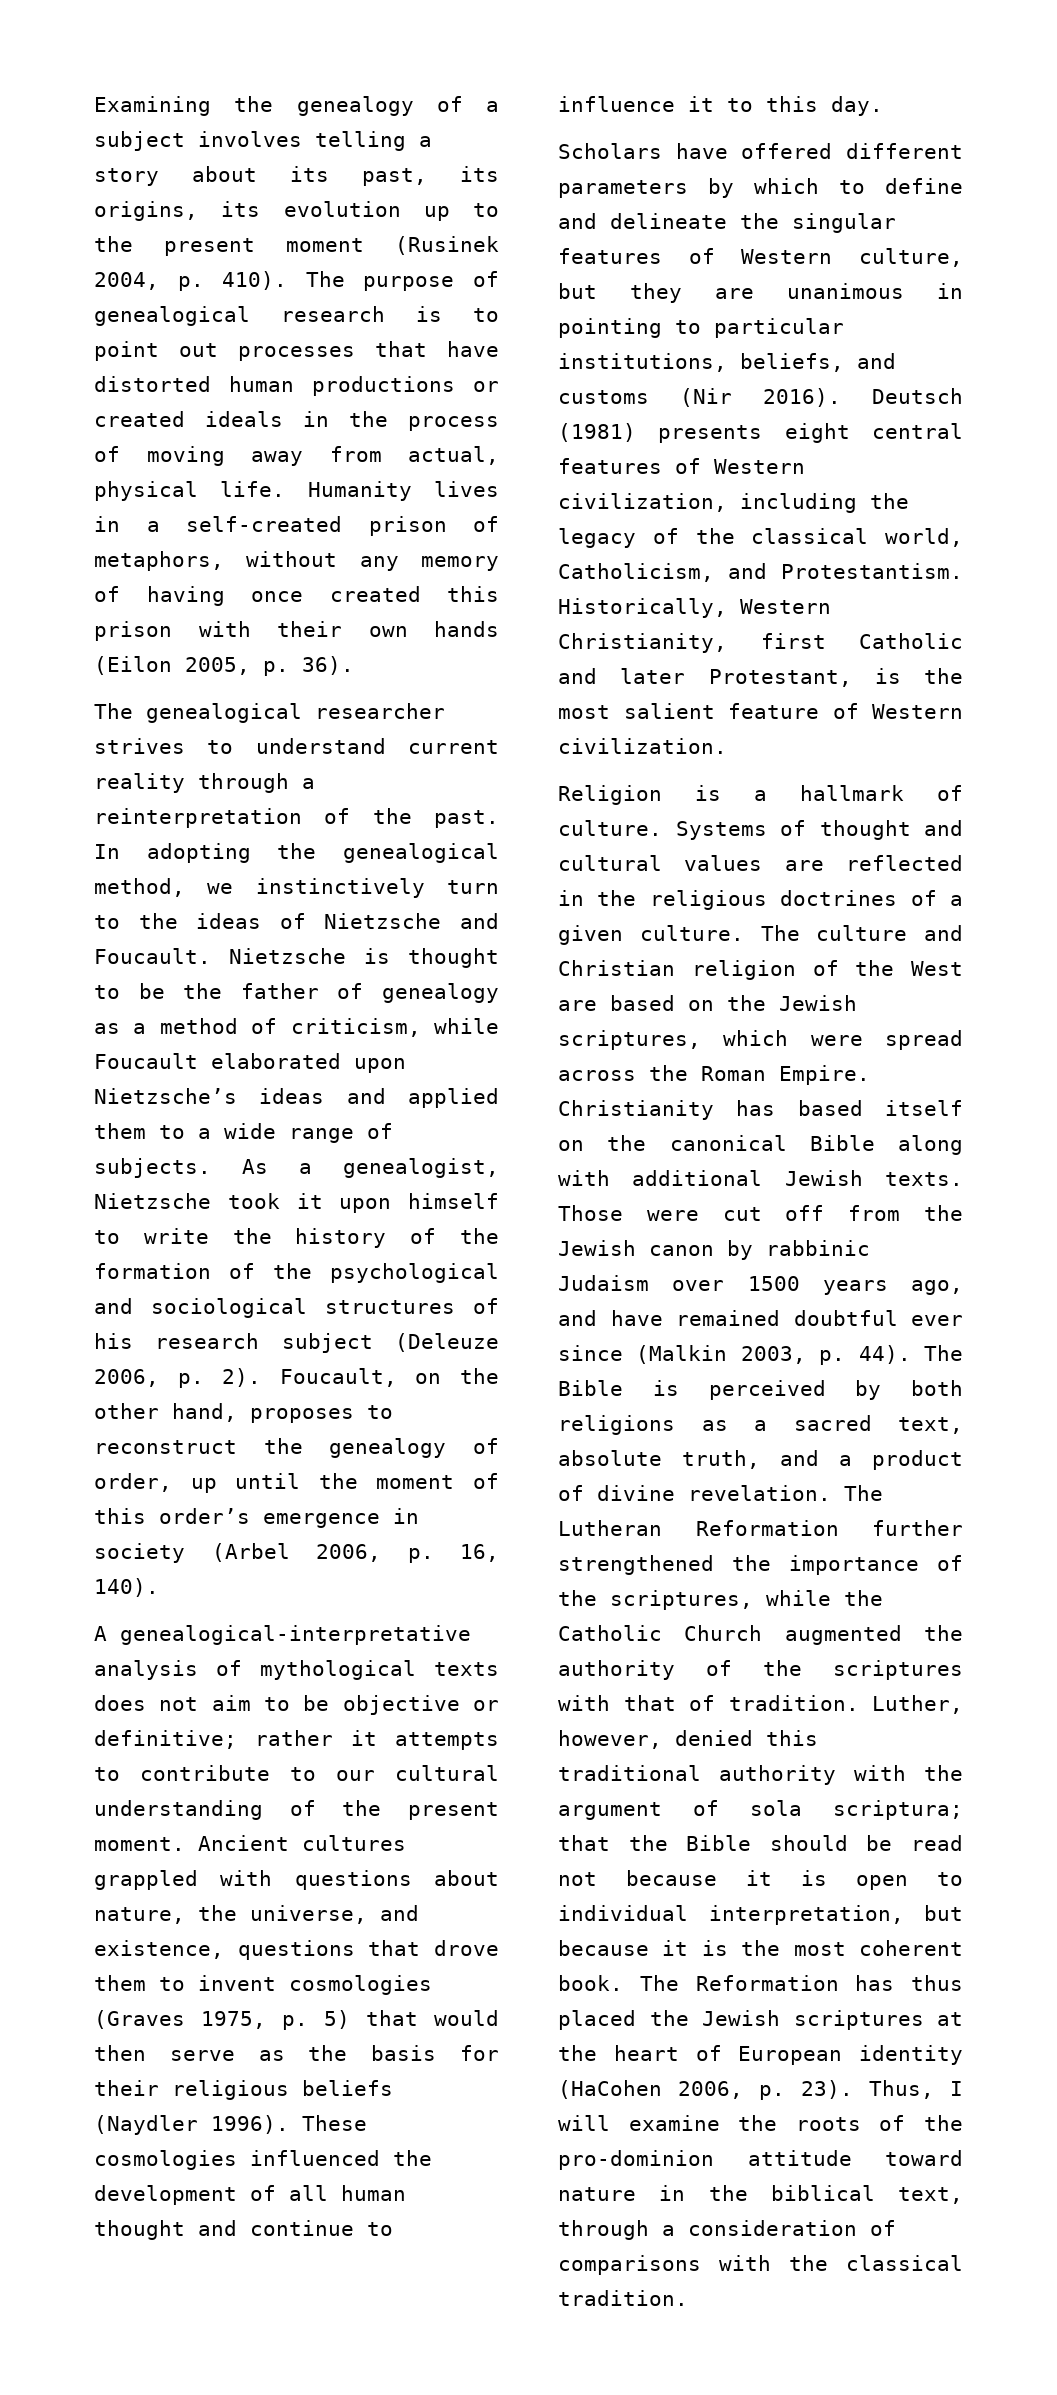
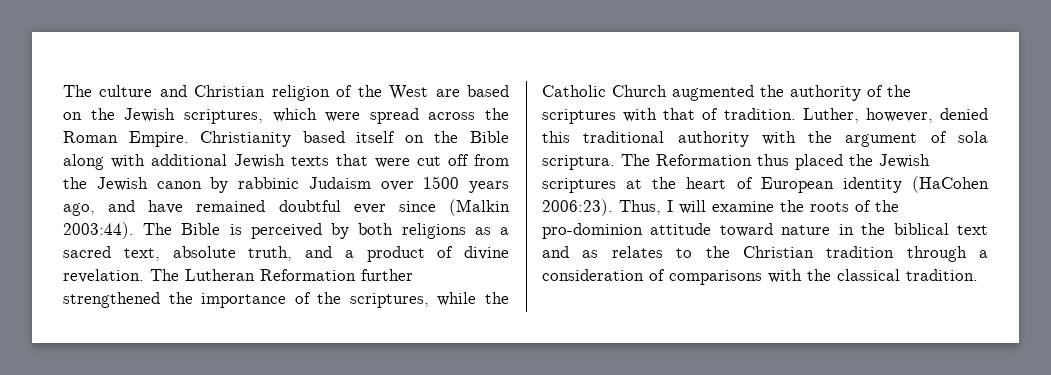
[94,96,499,116] [94,131,432,151] [94,166,499,186] [94,201,499,221] [94,236,499,256] [94,271,499,291] [94,306,499,326] [94,341,499,361] [94,376,499,396] [94,411,499,431] [94,446,499,466] [94,481,499,501] [94,516,499,536] [94,551,499,571] [94,586,499,606] [94,621,499,641] [94,656,354,676] [94,703,445,723] [94,738,499,754] [94,773,315,793] [94,808,499,828] [94,843,499,863] [94,878,499,898] [94,913,499,929] [94,948,499,968] [94,983,499,1003] [94,1018,499,1037] [94,1053,406,1073] [94,1088,499,1108] [94,1123,393,1143] [94,1158,499,1178] [94,1193,499,1213] [94,1228,499,1248] [94,1263,499,1283] [94,1298,499,1318] [94,1333,499,1353] [94,1368,499,1388] [94,1403,393,1423] [94,1438,499,1458] [94,1473,499,1493] [94,1508,419,1528] [94,1543,499,1563] [94,1578,159,1597] [94,1625,471,1645] [94,1660,499,1680] [94,1695,499,1715] [94,1730,499,1750] [94,1765,499,1781] [94,1800,499,1820] [94,1835,406,1851] [94,1870,499,1890] [94,1905,419,1924] [94,1940,499,1960] [94,1975,432,1995] [94,2010,499,2030] [94,2045,500,2061] [94,2080,393,2100] [94,2115,367,2135] [94,2150,432,2170] [94,2185,406,2205] [94,2220,393,2240] [558,96,883,116] [558,143,963,159] [558,178,963,198] [558,213,896,233] [558,248,963,267] [558,283,963,303] [558,318,844,338] [558,353,896,372] [558,388,963,407] [558,423,963,443] [558,458,805,474] [558,493,909,513] [558,528,963,548] [558,563,963,582] [558,598,831,618] [558,633,963,653] [558,668,963,687] [558,703,963,719] [558,738,727,754] [558,785,963,805] [558,820,963,840] [558,855,963,871] [558,890,963,910] [558,925,744,945] Examining the genealogy of a subject involves telling a story about its past, its origins, its evolution up to the present moment (Rusinek 2004, p. 410). The purpose of genealogical research is to point out processes that have distorted human productions or created ideals in the process of moving away from actual, physical life. Humanity lives in a self-created prison of metaphors, without any memory of having once created this prison with their own hands (Eilon 2005, p. 36). // The genealogical researcher strives to understand current reality through a reinterpretation of the past. In adopting the genealogical method, we instinctively turn to the ideas of Nietzsche and Foucault. Nietzsche is thought to be the father of genealogy as a method of criticism, while Foucault elaborated upon Nietzsche’s ideas and applied them to a wide range of subjects. As a genealogist, Nietzsche took it upon himself to write the history of the formation of the psychological and sociological structures of his research subject (Deleuze 2006, p. 2). Foucault, on the other hand, proposes to reconstruct the genealogy of order, up until the moment of this order’s emergence in society (Arbel 2006, p. 16, 140). // A genealogical-interpretative analysis of mythological texts does not aim to be objective or definitive; rather it attempts to contribute to our cultural understanding of the present moment. Ancient cultures grappled with questions about nature, the universe, and existence, questions that drove them to invent cosmologies (Graves 1975, p. 5) that would then serve as the basis for their religious beliefs (Naydler 1996). These cosmologies influenced the development of all human thought and continue to influence it to this day. // Scholars have offered different parameters by which to define and delineate the singular features of Western culture, but they are unanimous in pointing to particular institutions, beliefs, and customs (Nir 2016). Deutsch (1981) presents eight central features of Western civilization, including the legacy of the classical world, Catholicism, and Protestantism. Historically, Western Christianity, first Catholic and later Protestant, is the most salient feature of Western civilization. // Religion is a hallmark of culture. Systems of thought and cultural values are reflected in the religious doctrines of a given culture. -> (63, 91) none
[736,1100,776,1116] has -> (292, 139) none
[669,1135,787,1151] canonical -> (459, 137) none
[885,1172,963,1186] [558,1205,623,1221] texts. Those -> [291,154,368,166] texts that
[740,1345,911,1365] 2003, p. 44). -> [63,222,134,239] 2003:44).
[833,1800,963,1820] [558,1835,963,1851] [558,1870,963,1890] [558,1905,963,1925] [558,1940,963,1956] [558,1975,623,1991] scriptura; that the Bible should be read not because it is open to individual interpretation, but because it is the most coherent book. -> [542,155,615,170] scriptura.
[855,1975,895,1991] has -> (752, 160) none
[678,2080,853,2100] 2006, p. 23). -> [542,199,613,216] 2006:23).
[898,2187,963,2204] text, -> [957,225,988,235] [542,246,895,258] text and as relates to the Christian tradition

